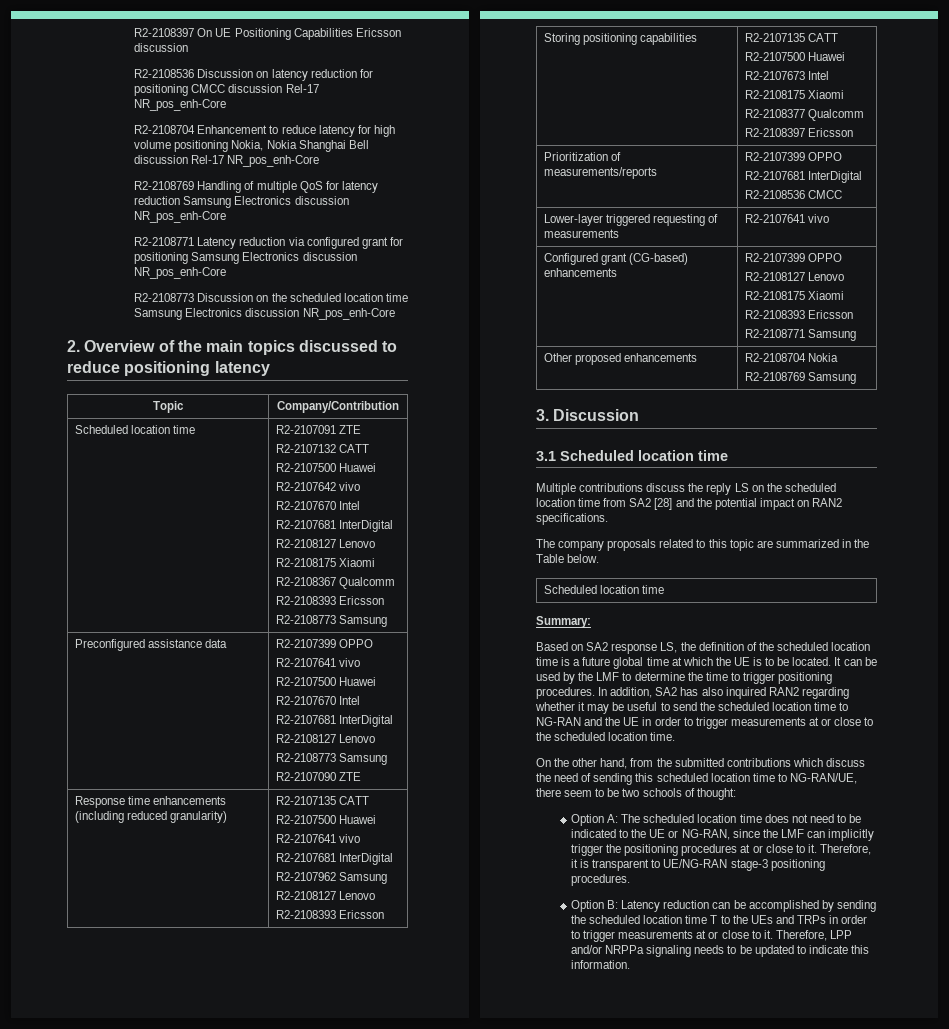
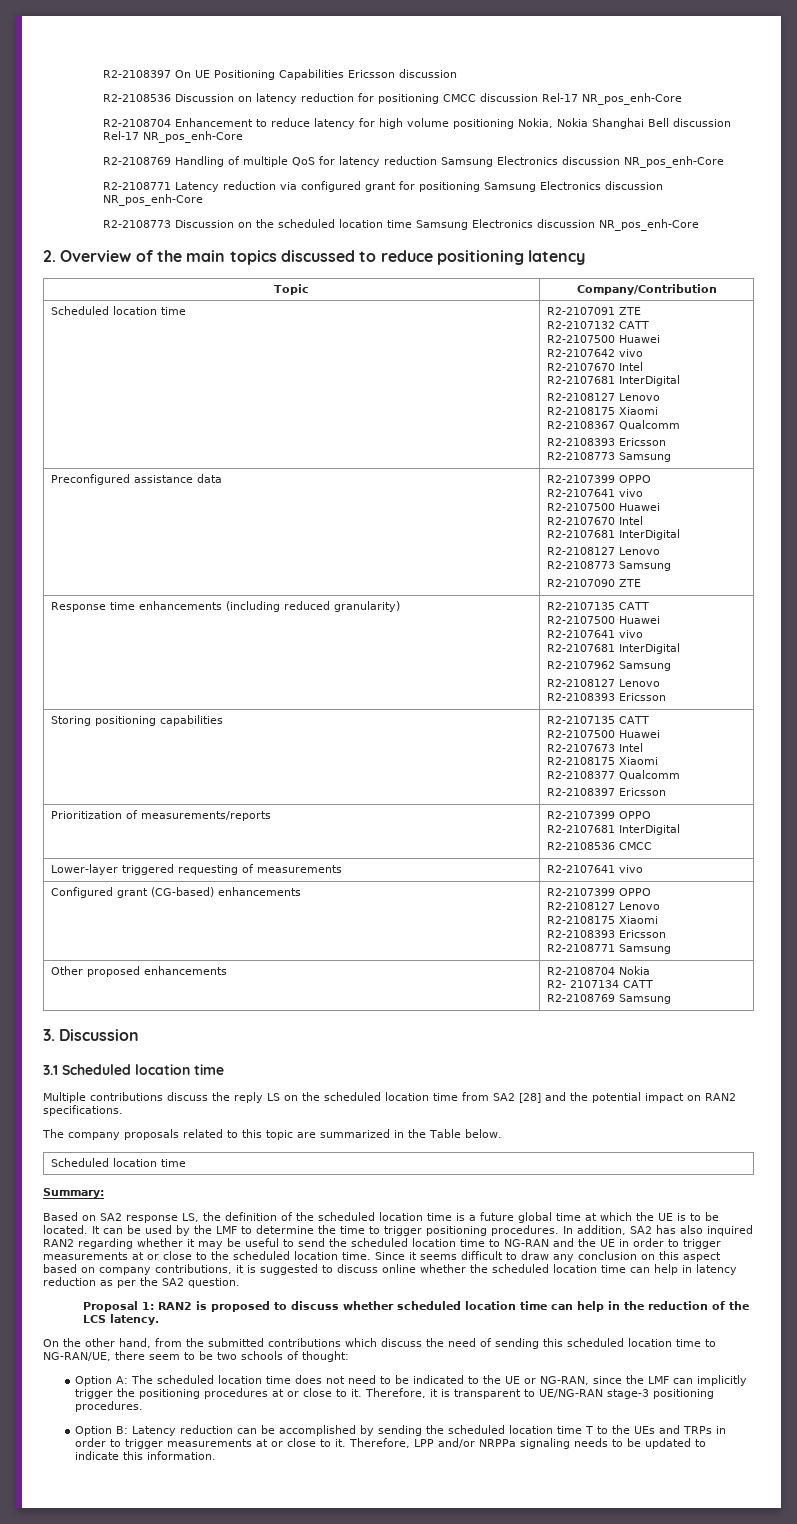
(838, 357) none -> [547,980,654,988] // R2- 2107134 CATT
(676, 736) none -> [375,1251,721,1262] [43,1264,737,1275] [43,1277,240,1288] [82,1301,749,1312] [82,1314,159,1325] Since it seems difficult to draw any conclusion on this aspect based on company contributions, it is suggested to discuss online whether the scheduled location time can help in latency reduction as per the SA2 question. // Proposal 1: RAN2 is proposed to discuss whether scheduled location time can help in the reduction of the LCS latency.

